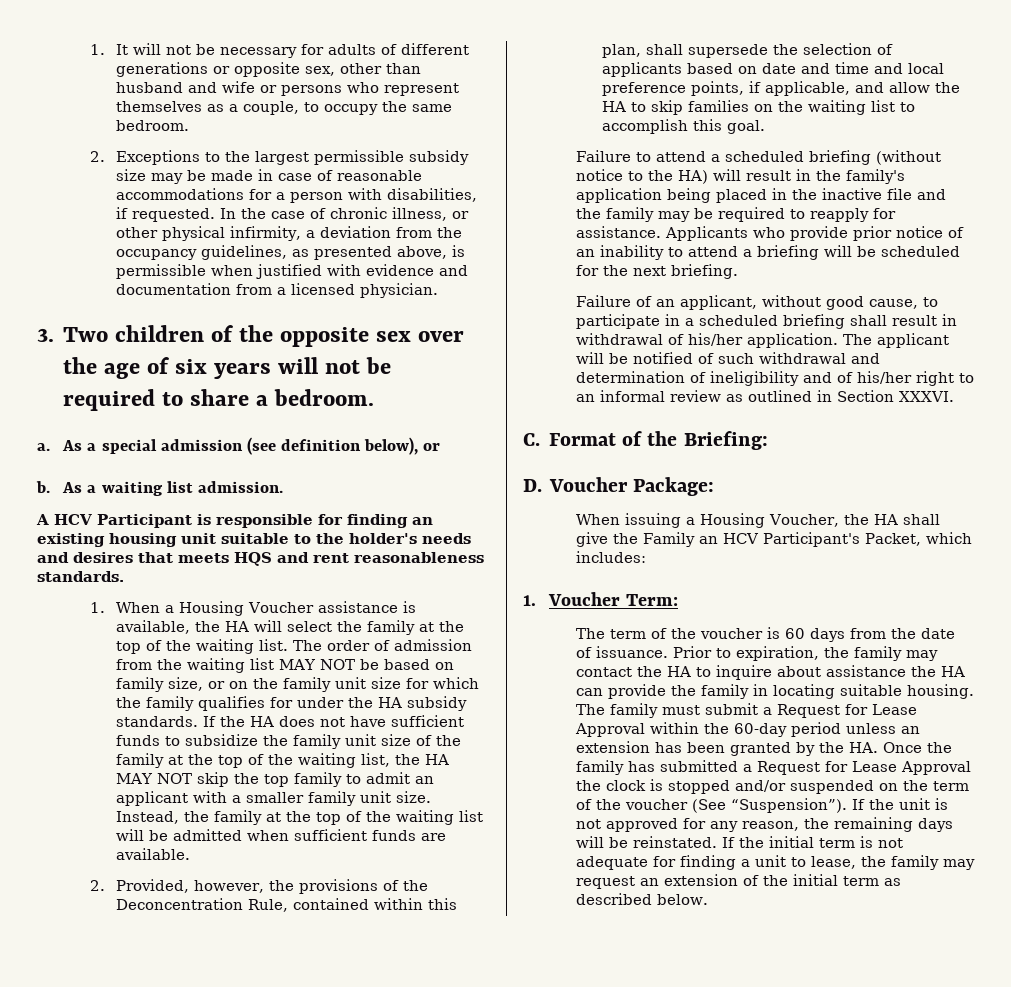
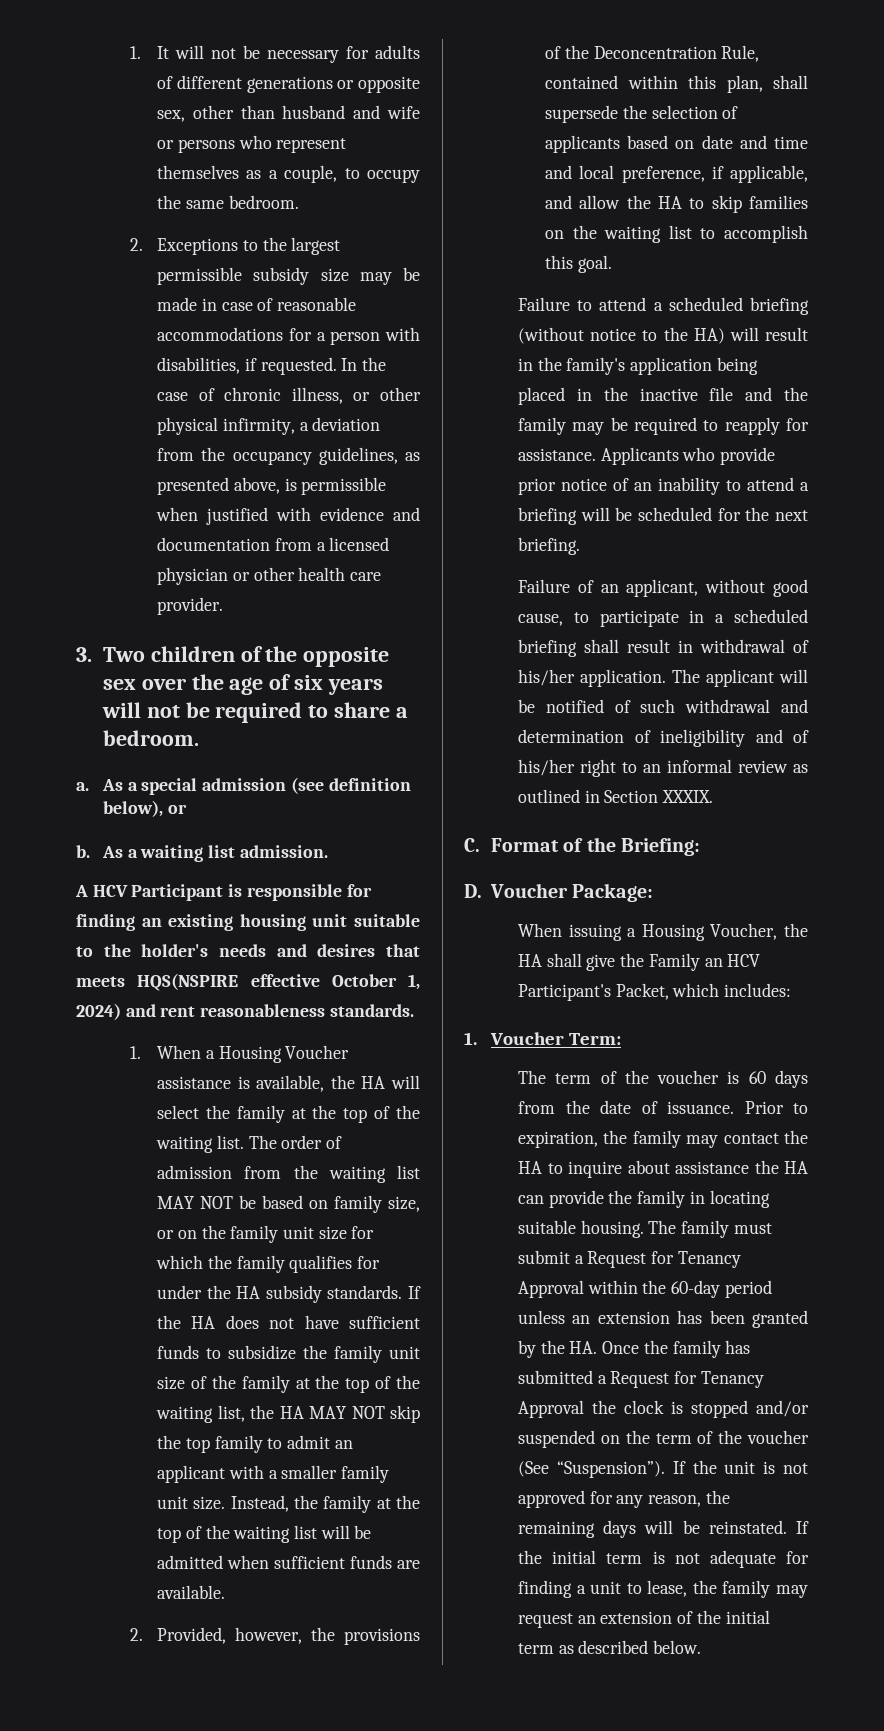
[359,283,438,298] physician. -> [157,567,381,585] [157,597,224,615] physician or other health care provider.
[234,552,272,566] HQS -> [137,973,420,991] [76,1003,121,1020] HQS(NSPIRE effective October 1, 2024)
[601,81,744,96] preference points, -> [621,166,705,183] preference,
[898,391,954,402] XXXVI. -> [662,790,714,803] XXXIX.
[871,704,917,715] Lease -> [677,1251,741,1268] Tenancy
[851,761,897,772] Lease -> [700,1371,764,1388] Tenancy

